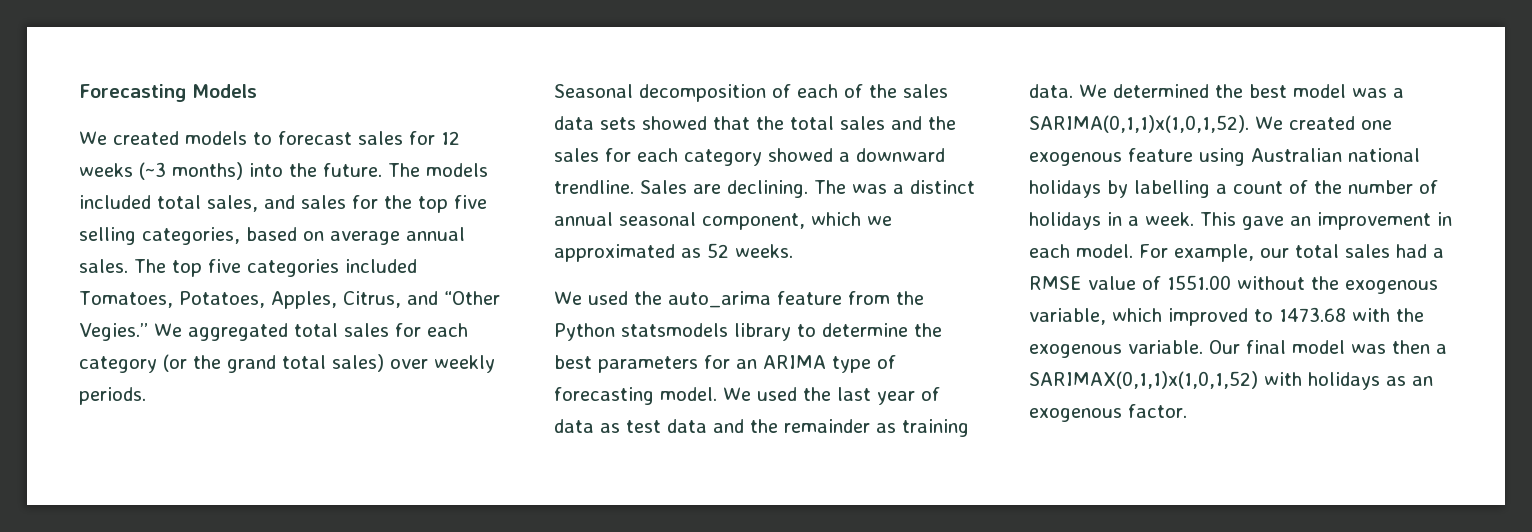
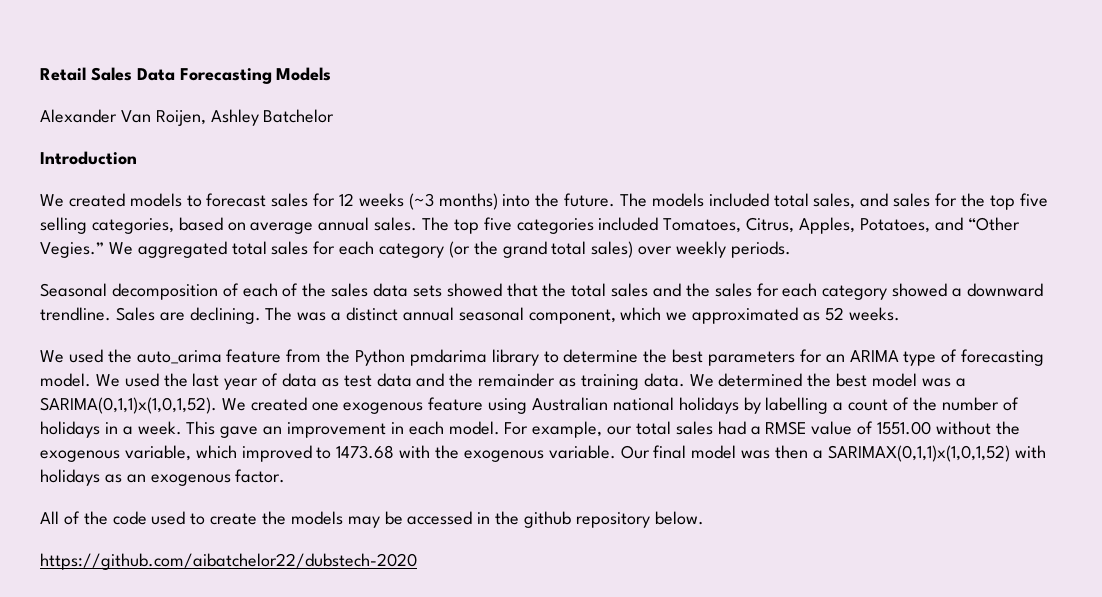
(79, 93) none -> [40,67,175,81] Retail Sales Data
(257, 91) none -> [40,109,335,126] [40,151,137,165] // Alexander Van Roijen, Ashley Batchelor // Introduction
[178,291,401,309] Potatoes, Apples, Citrus, -> [746,217,930,234] Citrus, Apples, Potatoes,
[621,323,728,337] statsmodels -> [409,349,487,366] pmdarima
(1187, 411) none -> [40,511,704,528] [40,553,417,570] // All of the code used to create the models may be accessed in the github repository below. // https://github.com/aibatchelor22/dubstech-2020

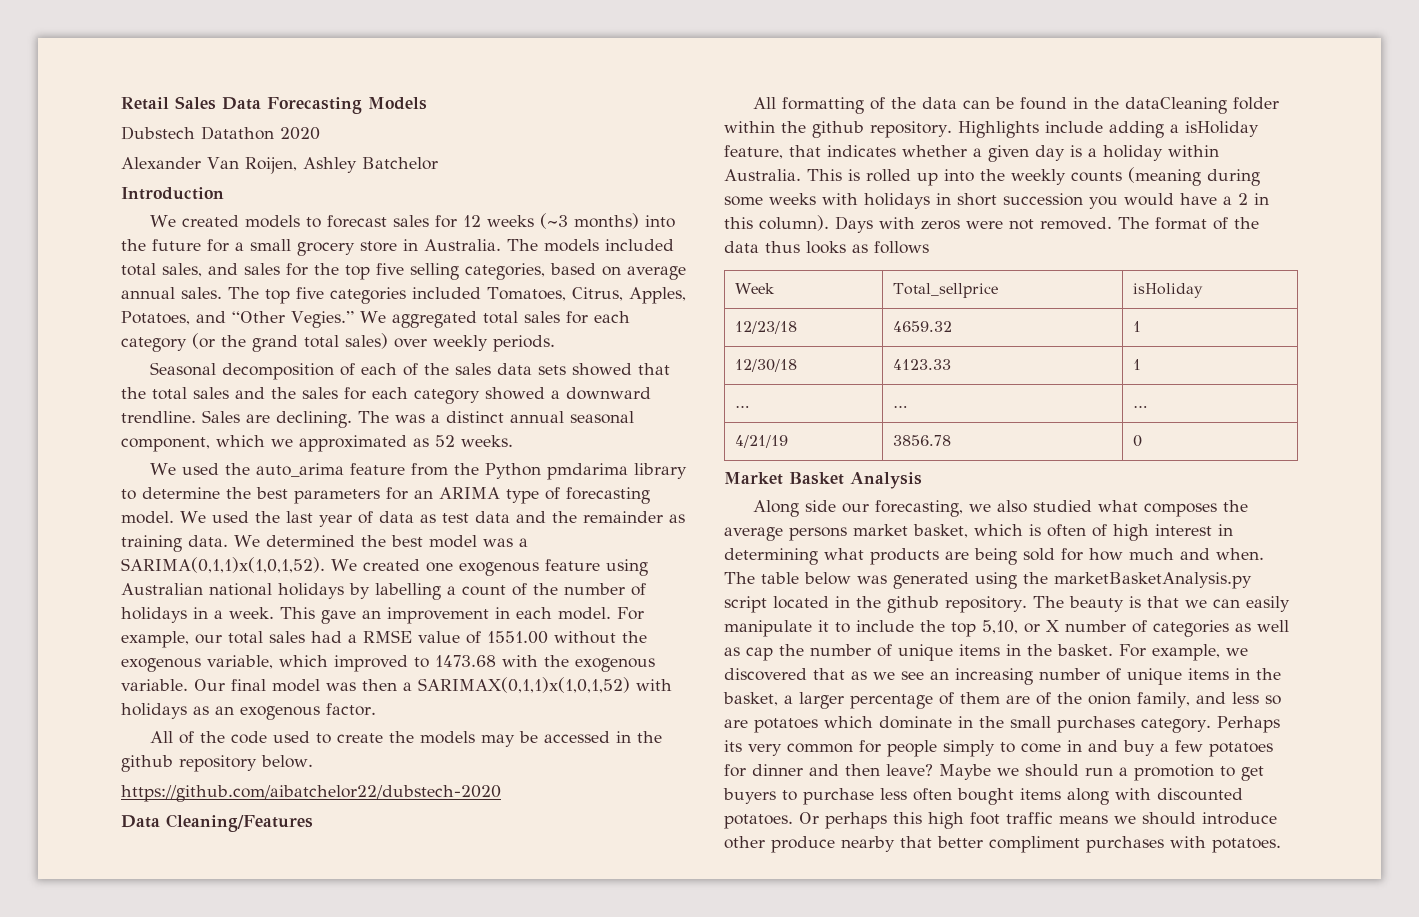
(332, 74) none -> [121,126,320,140] // Dubstech Datathon 2020
[564,193,616,207] future. -> [152,239,501,256] future for a small grocery store in Australia.
(417, 561) none -> [121,814,313,832] [753,97,1280,114] [724,121,1259,138] [724,145,1219,162] [724,167,1260,186] [724,193,1269,209] [724,215,1259,233] [724,241,929,254] [734,283,775,294] [892,283,998,298] [1132,283,1203,298] [734,321,797,334] [892,321,952,332] [1132,321,1141,332] [734,359,797,372] [892,359,951,370] [1132,359,1141,370] [734,405,749,408] [892,405,907,408] [1132,405,1147,408] [734,435,788,448] [892,435,951,446] [1132,435,1142,447] [724,472,922,489] [753,500,1249,517] [724,524,1233,541] [724,548,1264,565] [724,572,1252,589] [724,596,1290,613] [724,620,1289,637] [724,644,1248,661] [724,668,1281,685] [723,692,1281,709] [724,716,1280,733] [724,740,1273,757] [724,764,1264,781] [723,788,1243,805] [724,812,1277,829] [724,836,1281,853] // Data Cleaning/Features // All formatting of the data can be found in the dataCleaning folder within the github repository. Highlights include adding a isHoliday feature, that indicates whether a given day is a holiday within Australia. This is rolled up into the weekly counts (meaning during some weeks with holidays in short succession you would have a 2 in this column). Days with zeros were not removed. The format of the data thus looks as follows // Week | Total_sellprice | isHoliday // 12/23/18 | 4659.32 | 1 // 12/30/18 | 4123.33 | 1 // … | … | … // 4/21/19 | 3856.78 | 0 // Market Basket Analysis // Along side our forecasting, we also studied what composes the average persons market basket, which is often of high interest in determining what products are being sold for how much and when. The table below was generated using the marketBasketAnalysis.py script located in the github repository. The beauty is that we can easily manipulate it to include the top 5,10, or X number of categories as well as cap the number of unique items in the basket. For example, we discovered that as we see an increasing number of unique items in the basket, a larger percentage of them are of the onion family, and less so are potatoes which dominate in the small purchases category. Perhaps its very common for people simply to come in and buy a few potatoes for dinner and then leave? Maybe we should run a promotion to get buyers to purchase less often bought items along with discounted potatoes. Or perhaps this high foot traffic means we should introduce other produce nearby that better compliment purchases with potatoes.

